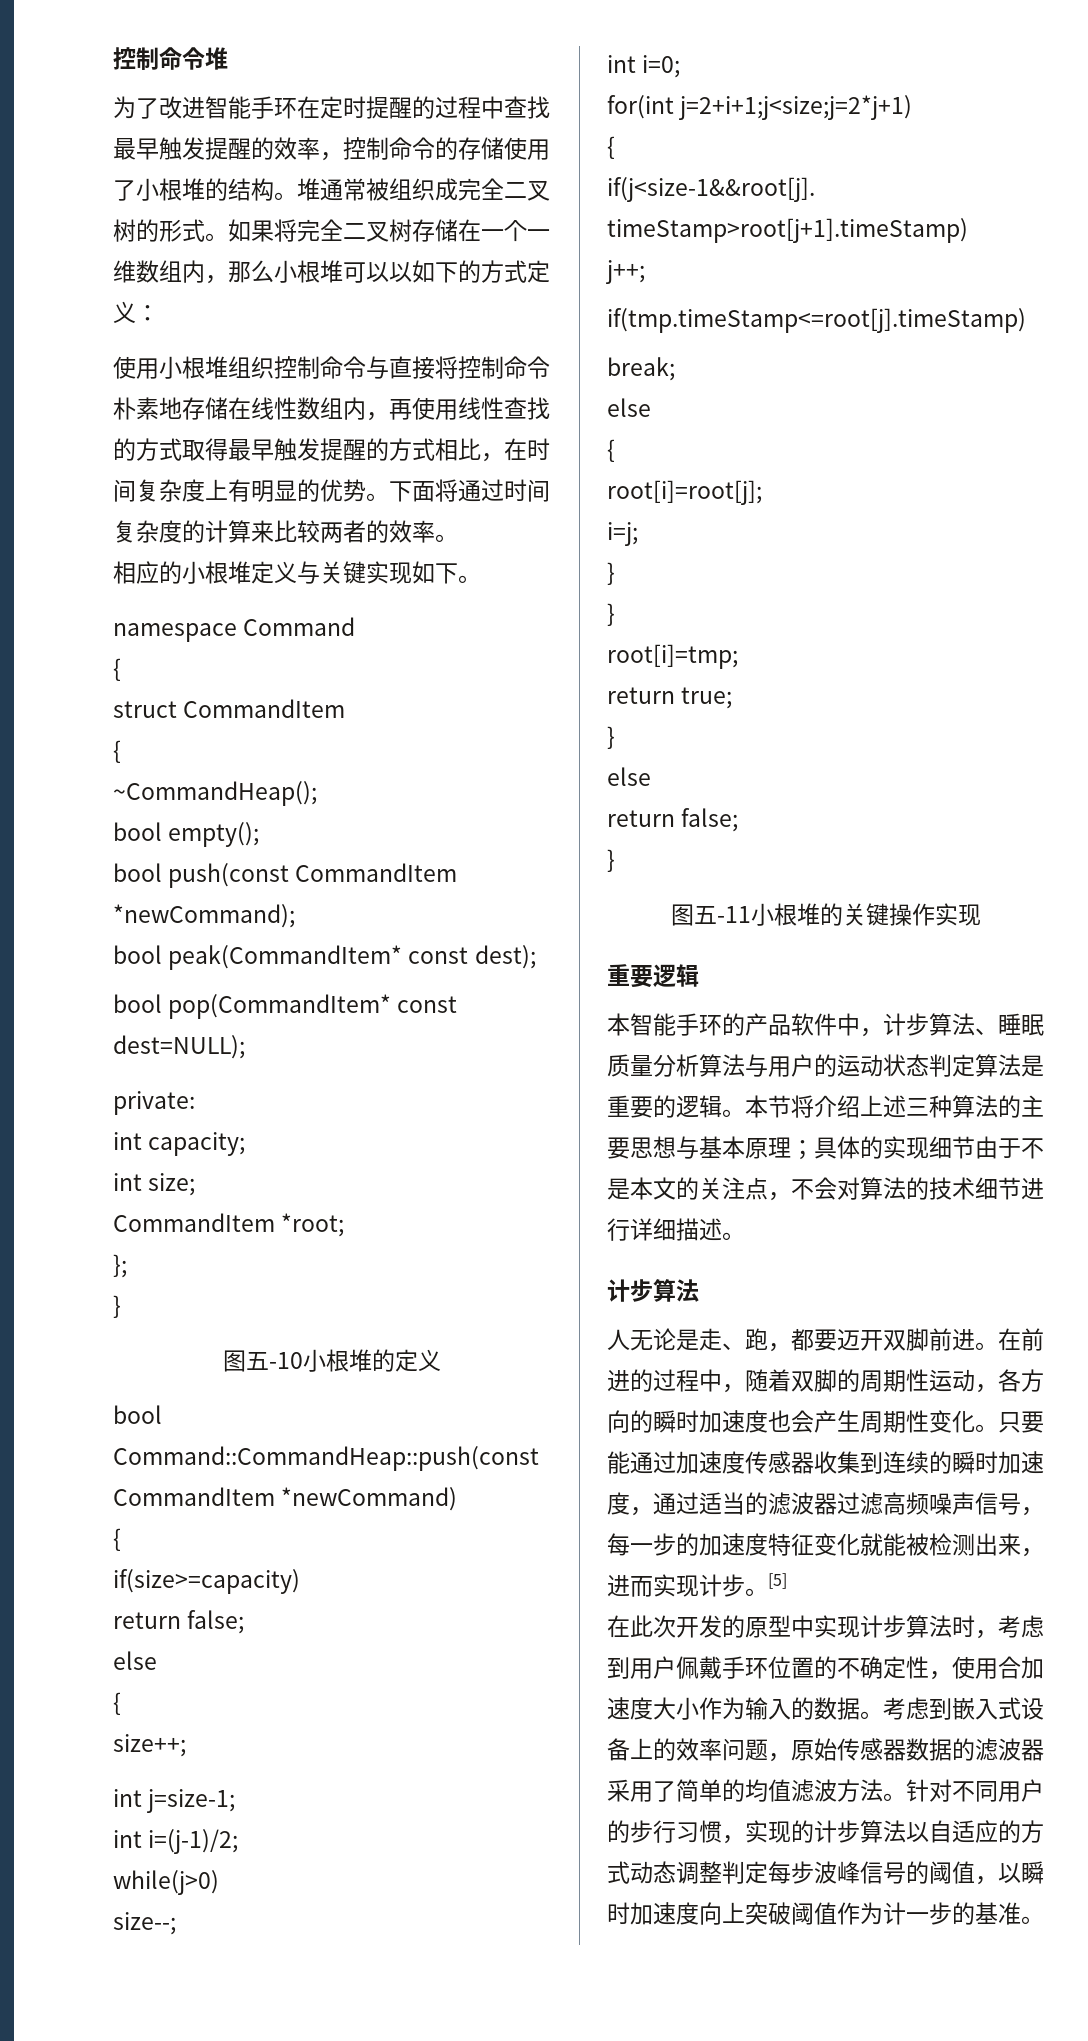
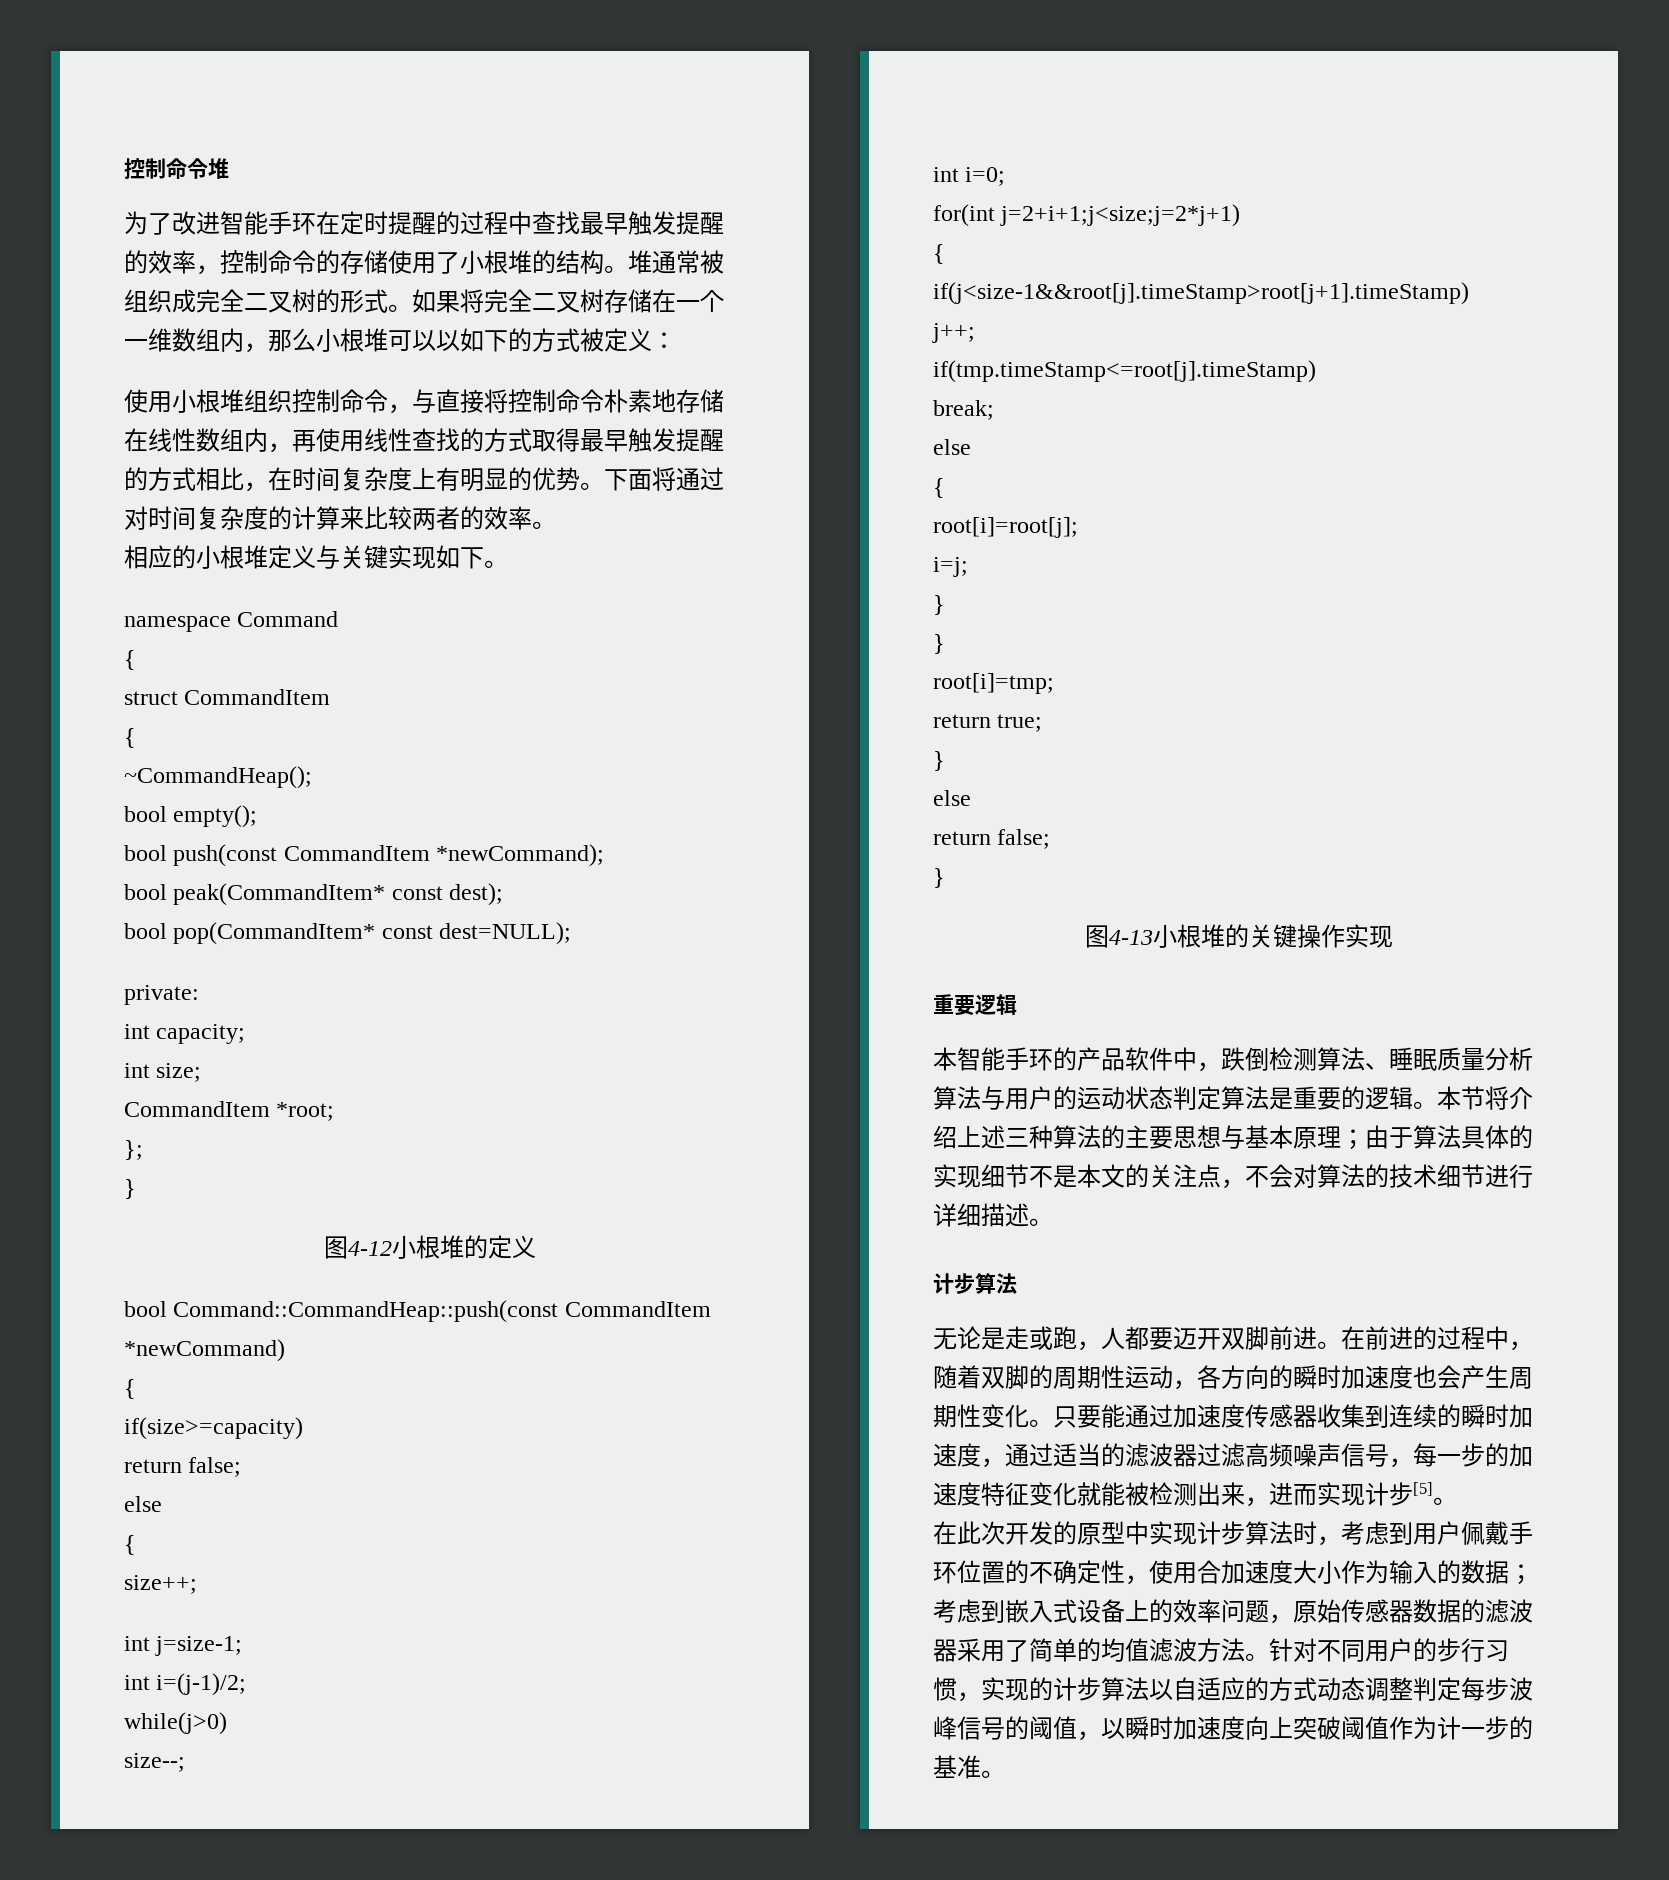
(527, 271) none -> [580,328,604,352] 被
(366, 367) none -> [388,404,412,414] ，
(504, 490) none -> [124,506,148,530] 对
[245,1352,303,1370] 五-10 -> [348,1241,392,1256] 4-12
[693,906,751,924] 五-11 -> [1109,930,1153,945] 4-13
[883,1013,929,1036] 计步 -> [1221,1047,1317,1071] 跌倒检测
(814, 1150) none -> [1365,1125,1461,1149] 由于算法
[975,1136,1021,1159] 由于 -> (1029, 1176) none
[607,1329,630,1350] 人 -> (1017, 1283) none
[722,1328,791,1352] 、跑， -> [1029,1326,1125,1351] 或跑，人
[745,1573,787,1596] 。[5] -> [1413,1482,1433,1496] [1433,1497,1457,1505] [5]。
[860,1711,883,1719] 。 -> [1509,1564,1533,1585] ；

